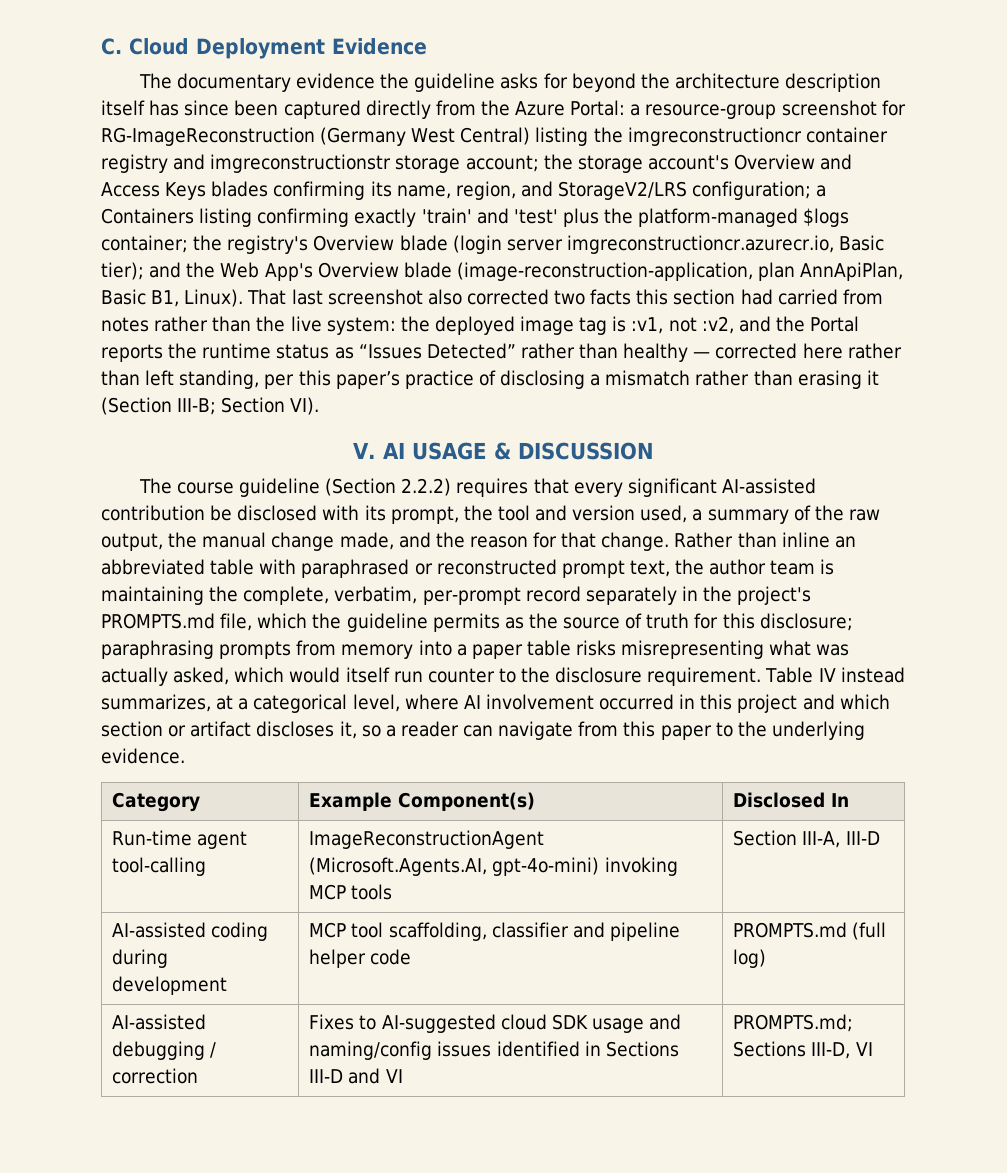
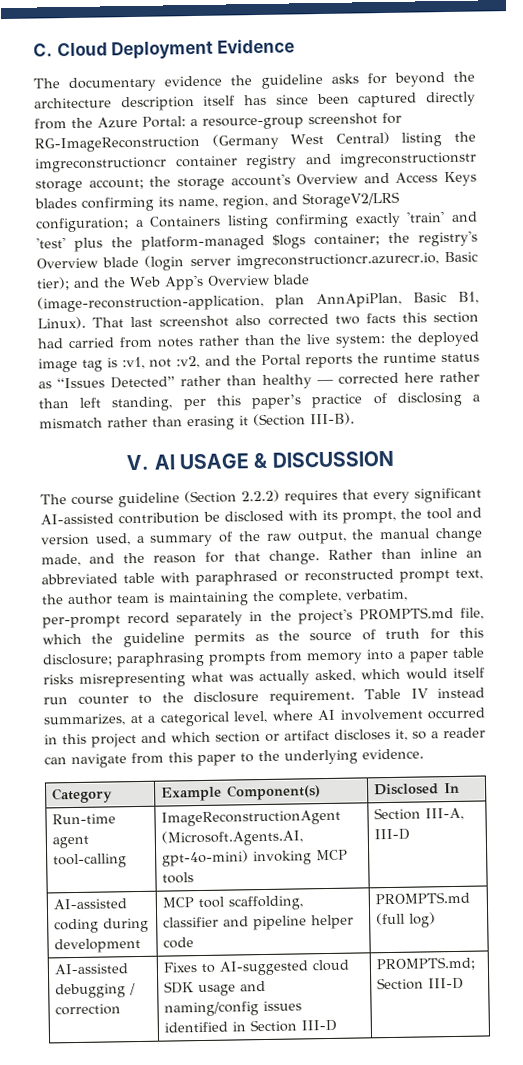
[177,397,320,415] III-B; Section VI). -> [310,412,355,426] III-B).
[605,1041,679,1057] [309,1068,403,1084] Sections III-D and VI -> [250,1019,338,1033] Section III-D
[733,1041,873,1059] Sections III-D, VI -> [377,977,465,991] Section III-D

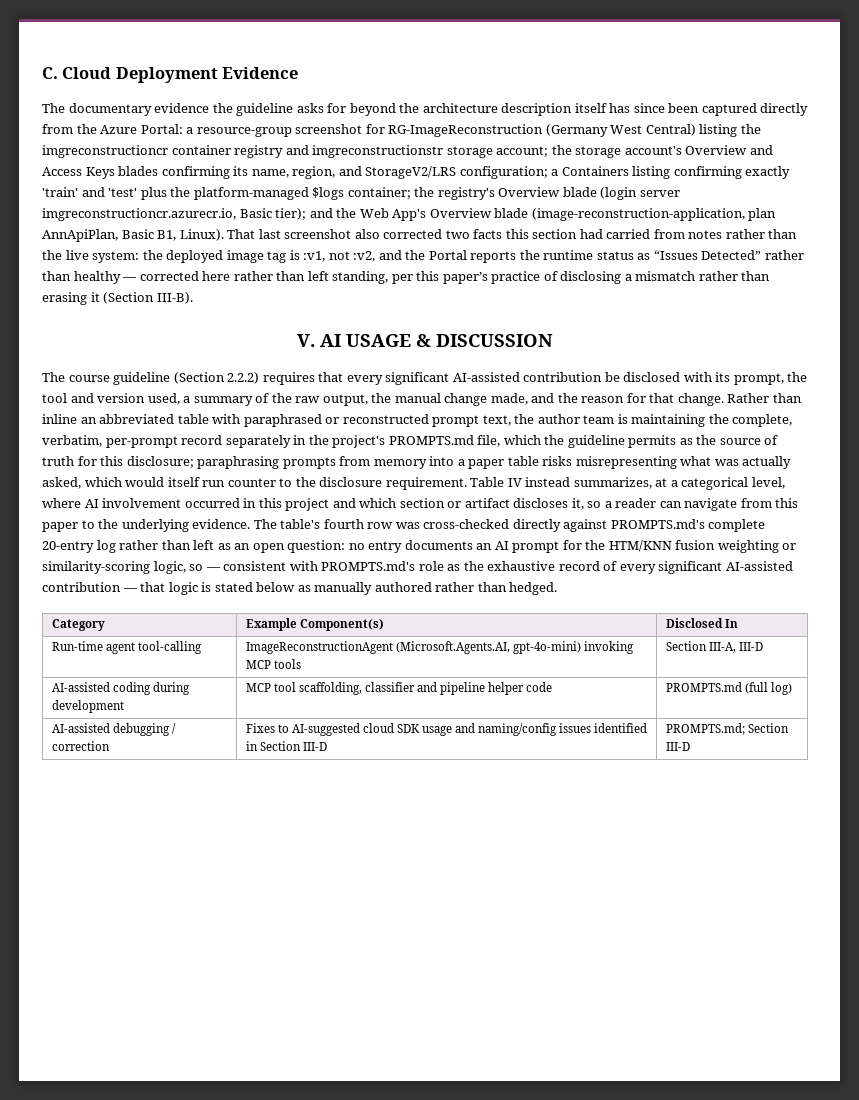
(424, 754) none -> [253,519,766,532] [42,540,797,553] [42,561,793,574] [42,582,558,595] The table's fourth row was cross-checked directly against PROMPTS.md's complete 20-entry log rather than left as an open question: no entry documents an AI prompt for the HTM/KNN fusion weighting or similarity-scoring logic, so — consistent with PROMPTS.md's role as the exhaustive record of every significant AI-assisted contribution — that logic is stated below as manually authored rather than hedged.

